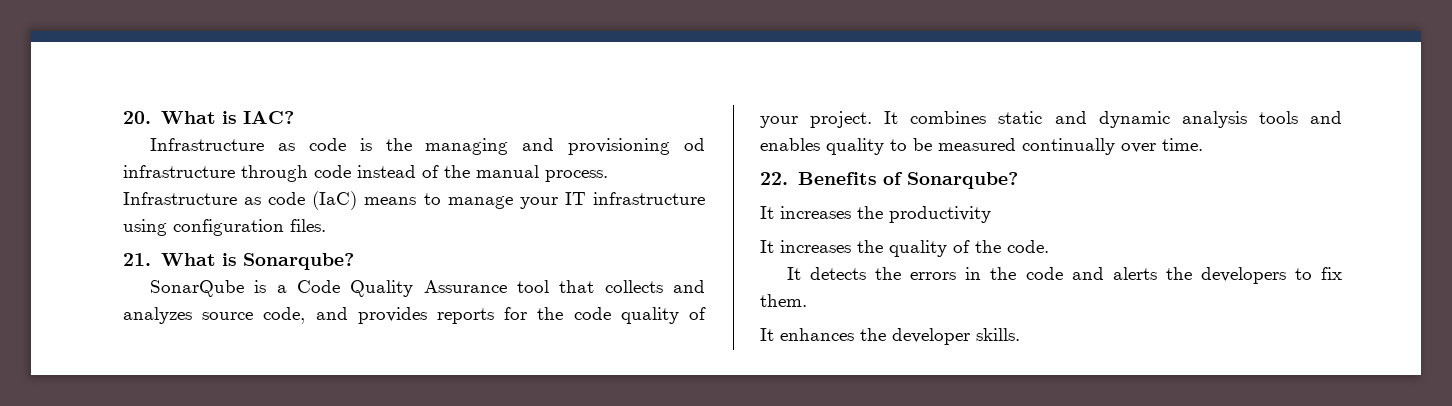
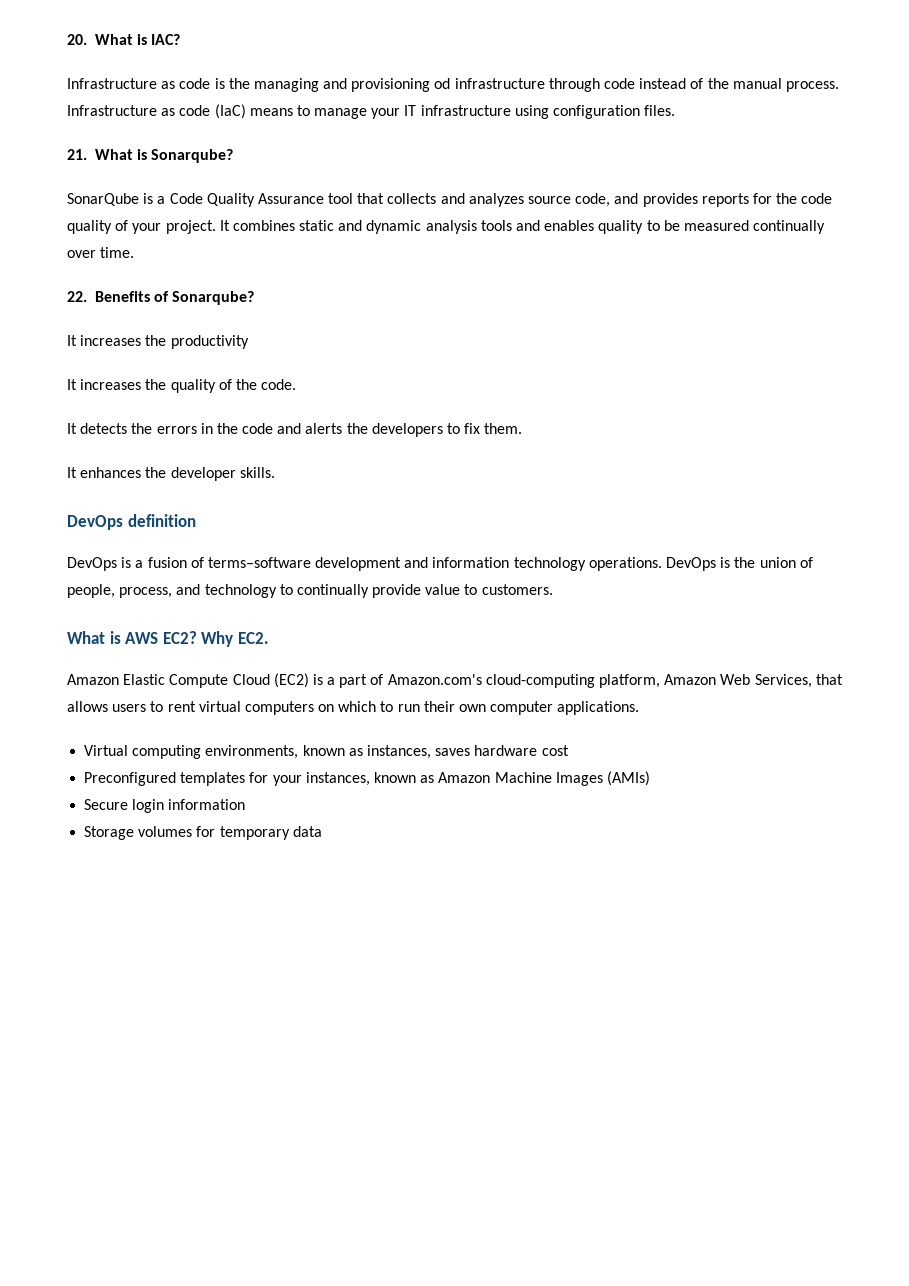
(1020, 334) none -> [67,514,196,530] [67,557,813,571] [67,584,553,598] [67,631,269,647] [67,673,843,688] [67,701,640,715] [84,745,569,759] [84,771,650,786] [84,799,246,813] [84,826,322,840] // DevOps definition // DevOps is a fusion of terms–software development and information technology operations. DevOps is the union of people, process, and technology to continually provide value to customers. // What is AWS EC2? Why EC2. // Amazon Elastic Compute Cloud (EC2) is a part of Amazon.com's cloud-computing platform, Amazon Web Services, that allows users to rent virtual computers on which to run their own computer applications. // Virtual computing environments, known as instances, saves hardware cost // Preconfigured templates for your instances, known as Amazon Machine Images (AMIs) // Secure login information // Storage volumes for temporary data

